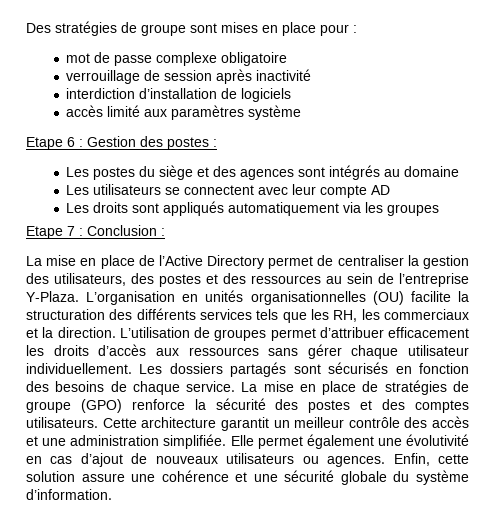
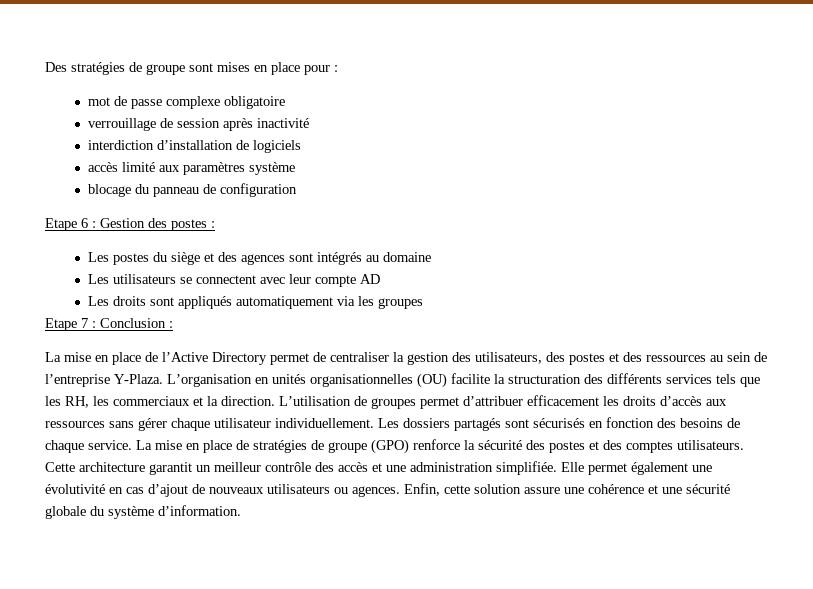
(302, 112) none -> [87,183,297,197] // blocage du panneau de configuration

